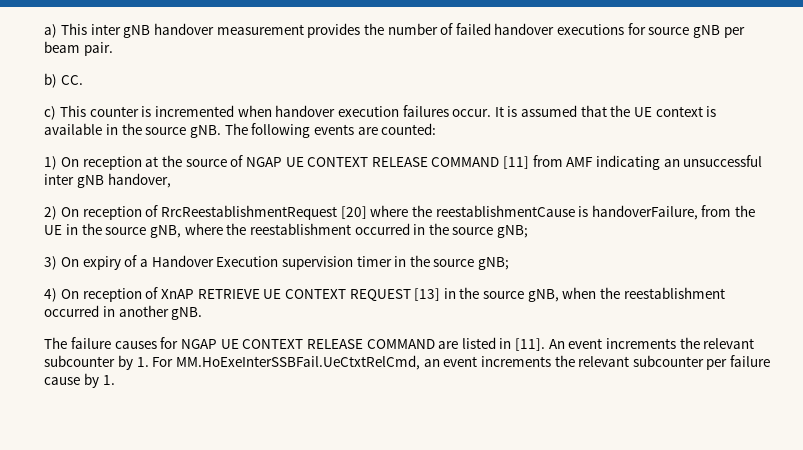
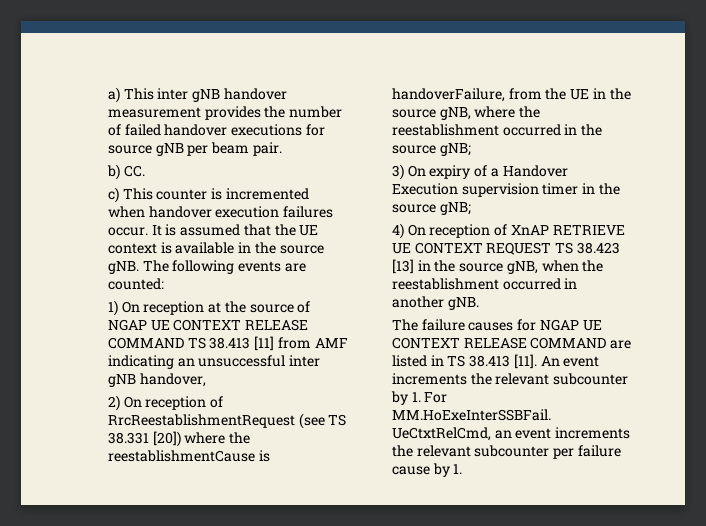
(500, 162) none -> [187,337,251,349] TS 38.413
[340,206,367,219] [20] -> [298,413,347,429] [107,431,181,447] (see TS 38.331 [20])
(411, 295) none -> [555,242,620,254] TS 38.423
(512, 343) none -> [447,355,511,367] TS 38.413

